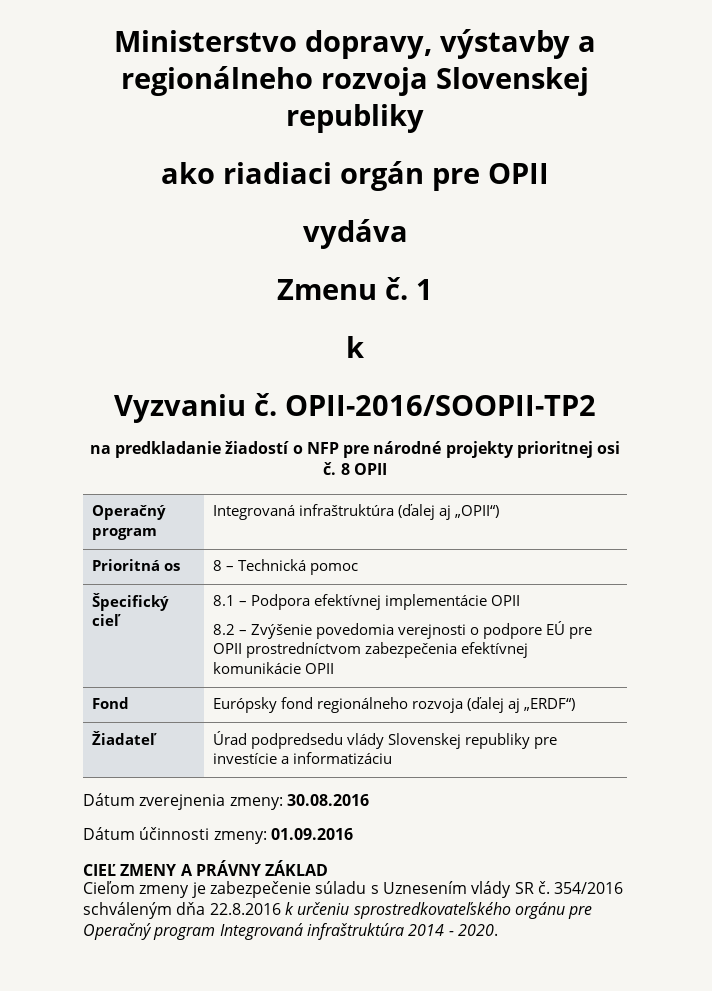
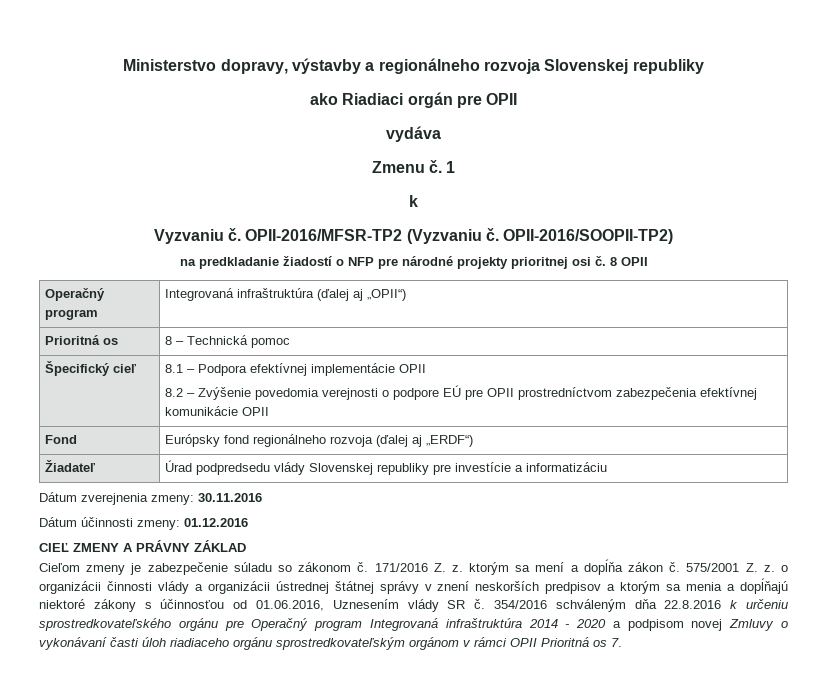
[223,162,332,184] riadiaci -> [342,93,404,105] Riadiaci
[285,395,597,416] OPII-2016/SOOPII-TP2 -> [245,228,674,244] OPII-2016/MFSR-TP2 (Vyzvaniu č. OPII-2016/SOOPII-TP2)
[286,794,369,806] 30.08.2016 -> [198,493,262,502] 30.11.2016
[270,828,353,840] 01.09.2016 -> [184,518,248,527] 01.12.2016
[370,885,379,894] s -> [277,559,788,575] [39,578,789,594] [39,599,324,612] so zákonom č. 171/2016 Z. z. ktorým sa mení a dopĺňa zákon č. 575/2001 Z. z. o organizácii činnosti vlády a organizácii ústrednej štátnej správy v znení neskorších predpisov a ktorým sa menia a dopĺňajú niektoré zákony s účinnosťou od 01.06.2016,
[457,924,498,936] 2020. -> [576,619,789,631] [39,637,622,650] 2020 a podpisom novej Zmluvy o vykonávaní časti úloh riadiaceho orgánu sprostredkovateľským orgánom v rámci OPII Prioritná os 7.

